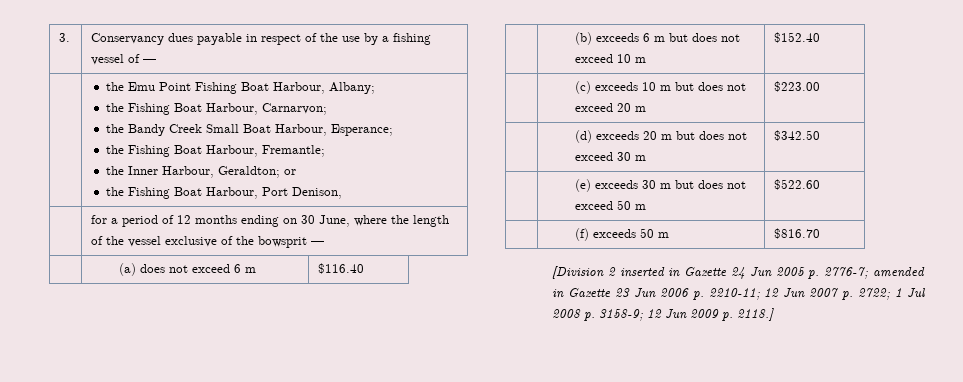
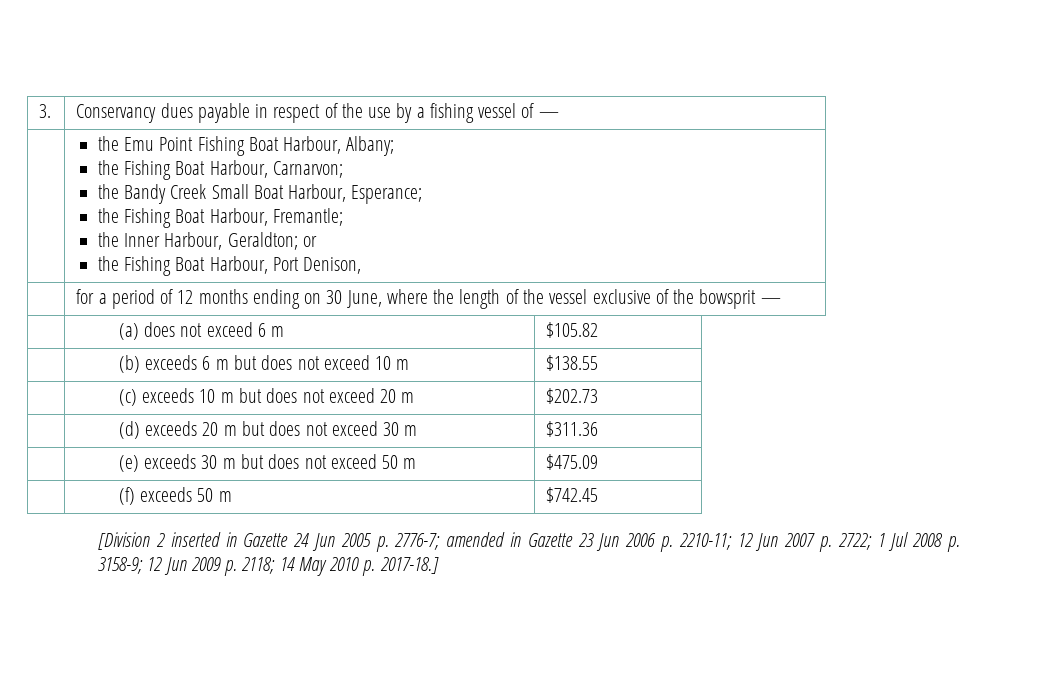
[318,263,365,274] $116.40 -> [546,322,599,338] $105.82
[774,32,821,43] $152.40 -> [546,355,599,371] $138.55
[774,81,821,92] $223.00 -> [546,388,599,404] $202.73
[774,130,821,141] $342.50 -> [546,421,599,437] $311.36
[774,179,821,190] $522.60 -> [546,454,599,470] $475.09
[774,228,821,239] $816.70 -> [546,487,599,503] $742.45
[737,308,775,321] 2118.] -> [241,557,439,576] 2118; 14 May 2010 p. 2017-18.]

